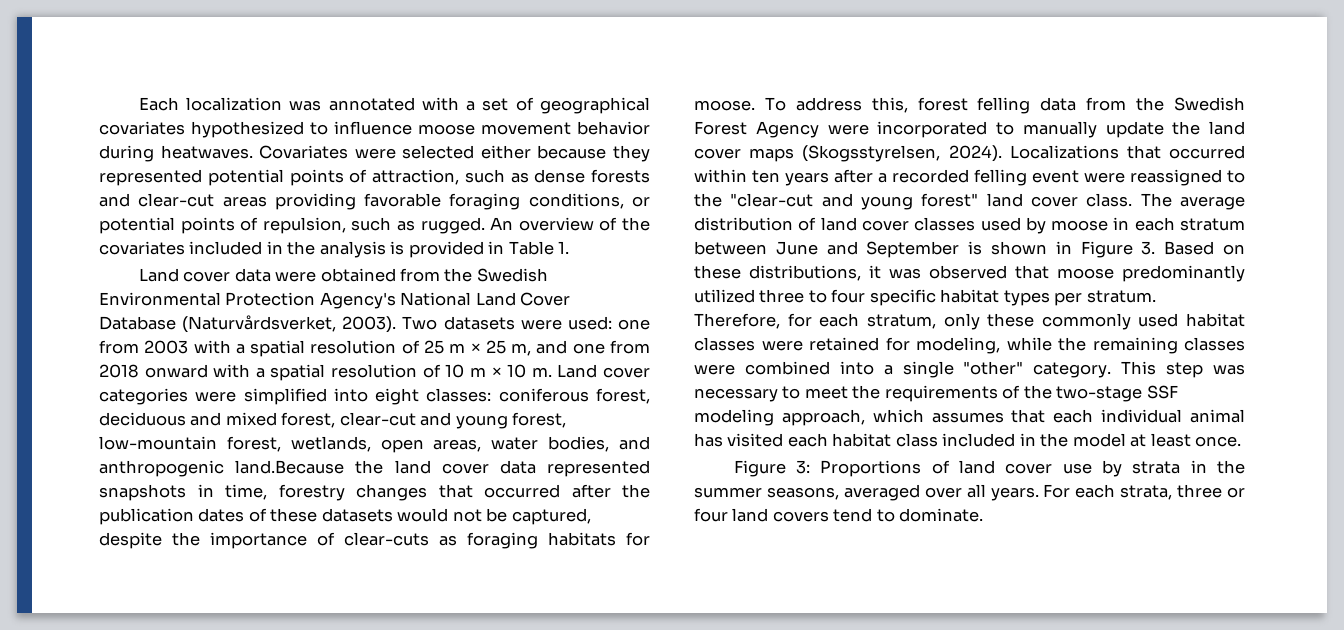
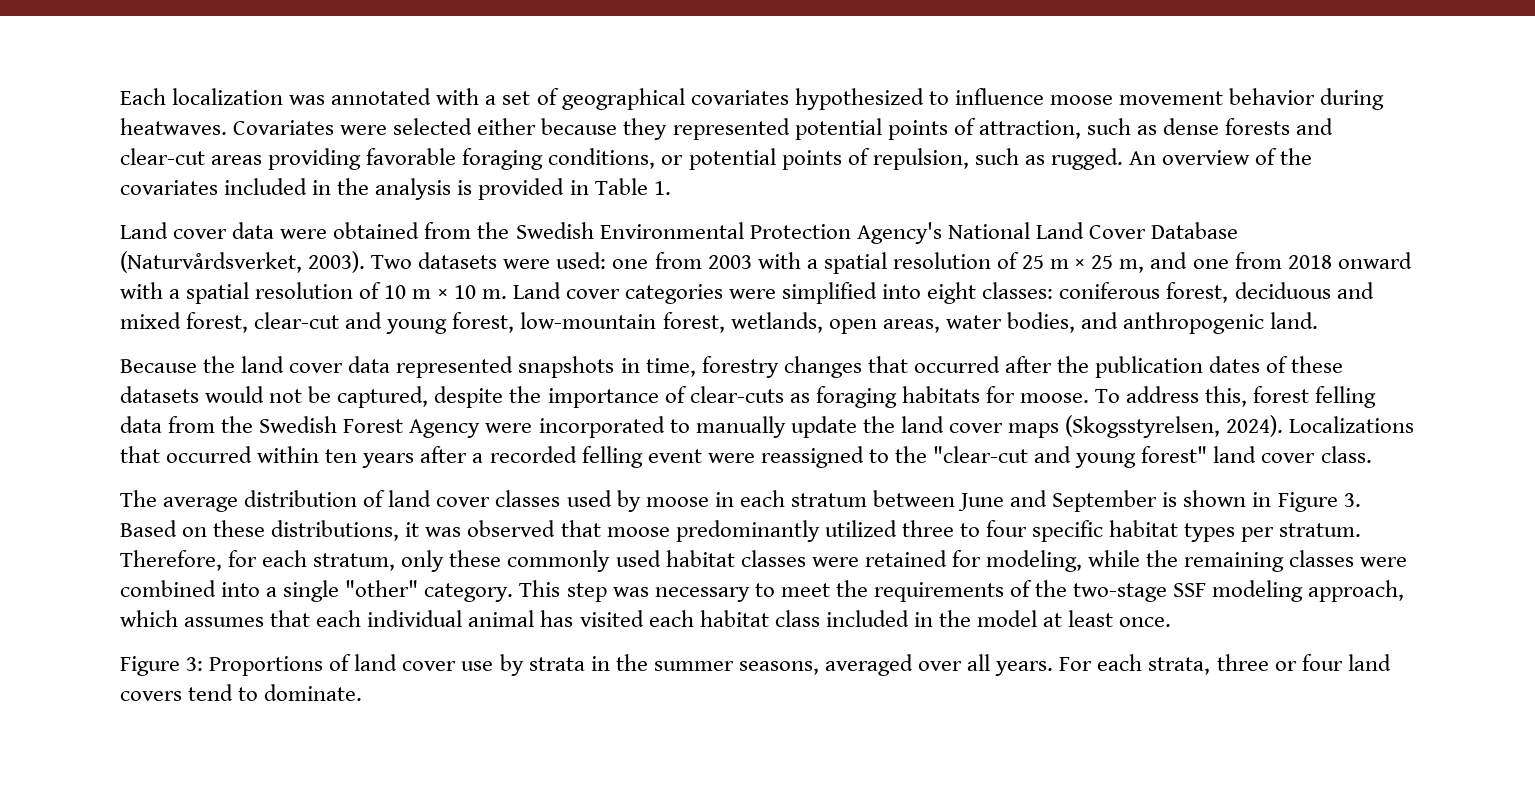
[235,460,345,474] land.Because -> [1270,312,1319,329] [120,359,197,373] land. // Because
(1133, 200) none -> (1372, 454) //

